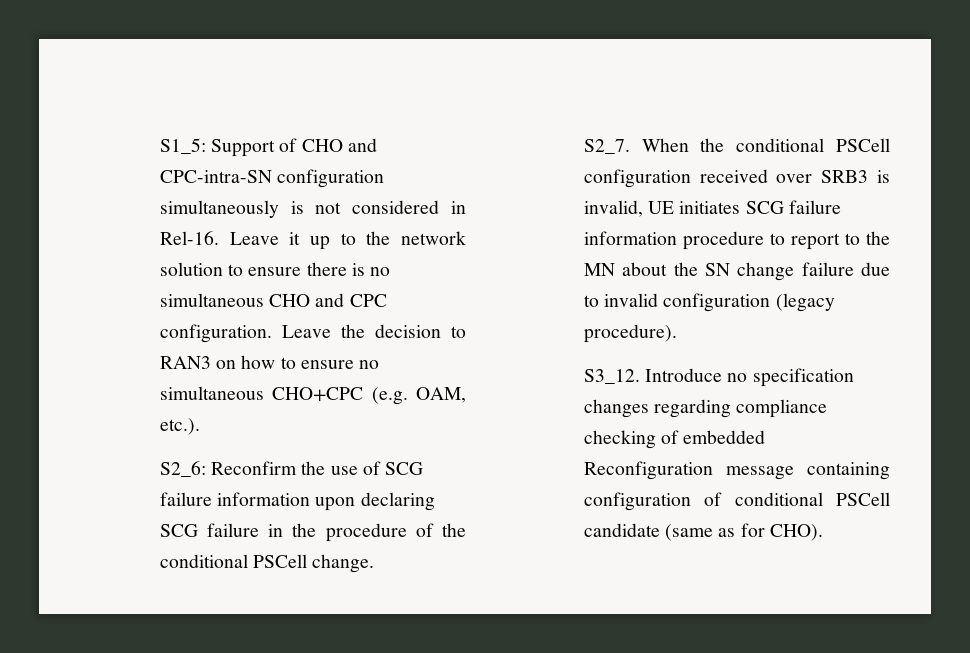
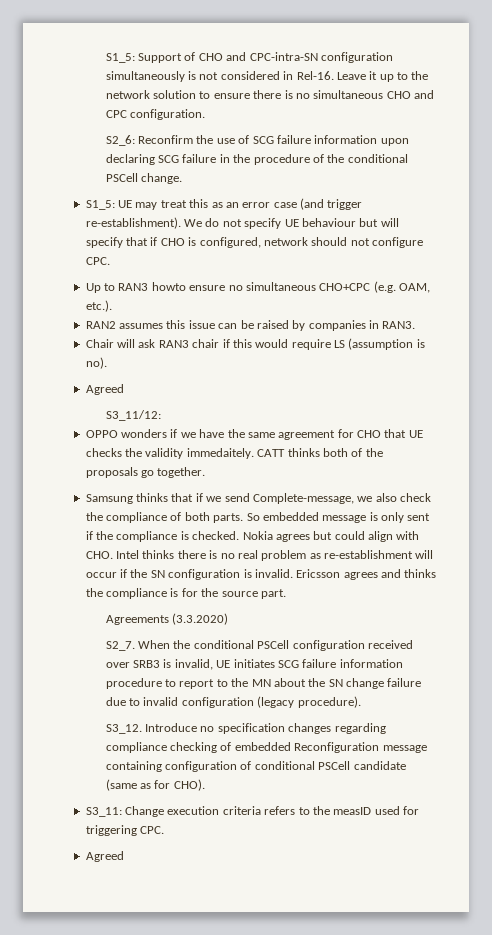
[281,324,466,338] [159,355,380,369] [159,386,466,405] [159,418,200,435] Leave the decision to RAN3 on how to ensure no simultaneous CHO+CPC (e.g. OAM, etc.). -> (206, 114) none
(375, 563) none -> [85,198,363,210] [85,217,399,229] [85,237,424,248] [85,257,110,265] [85,281,431,293] [85,300,112,312] [85,320,416,331] [85,338,425,350] [85,357,107,369] [85,384,124,395] [105,410,161,421] [85,429,423,440] [85,448,383,459] [85,467,206,478] [85,493,432,504] [85,512,431,523] [85,531,420,542] [85,550,434,561] [85,569,437,580] [85,588,286,599] [105,613,229,625] // S1_5: UE may treat this as an error case (and trigger re-establishment). We do not specify UE behaviour but will specify that if CHO is configured, network should not configure CPC. // Up to RAN3 howto ensure no simultaneous CHO+CPC (e.g. OAM, etc.). // RAN2 assumes this issue can be raised by companies in RAN3. // Chair will ask RAN3 chair if this would require LS (assumption is no). // Agreed // S3_11/12: // OPPO wonders if we have the same agreement for CHO that UE checks the validity immedaitely. CATT thinks both of the proposals go together. // Samsung thinks that if we send Complete-message, we also check the compliance of both parts. So embedded message is only sent if the compliance is checked. Nokia agrees but could align with CHO. Intel thinks there is no real problem as re-establishment will occur if the SN configuration is invalid. Ericsson agrees and thinks the compliance is for the source part. // Agreements (3.3.2020)
(823, 532) none -> [85,806,420,817] [85,825,165,836] [85,851,124,862] // S3_11: Change execution criteria refers to the measID used for triggering CPC. // Agreed

